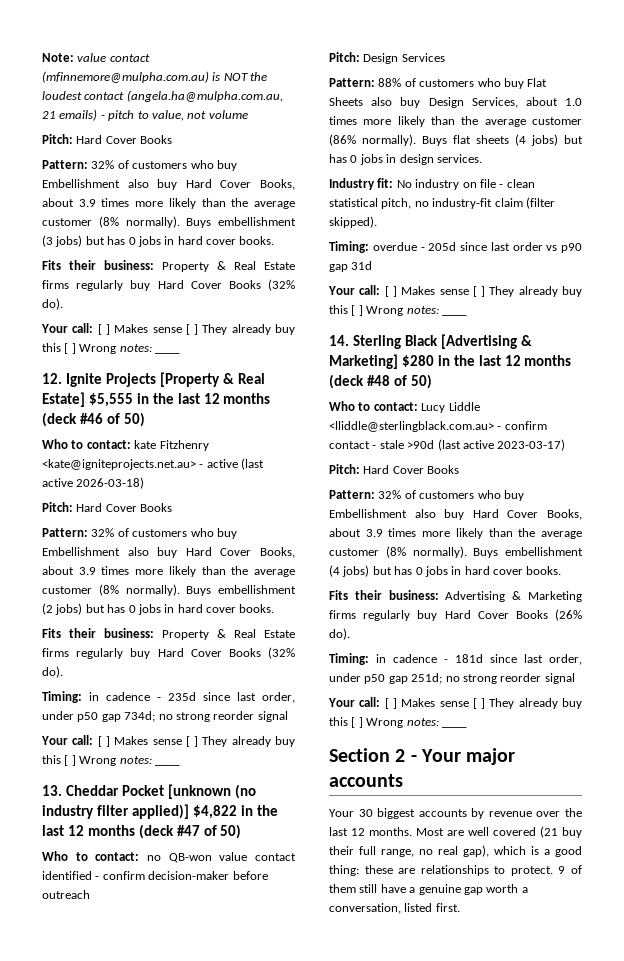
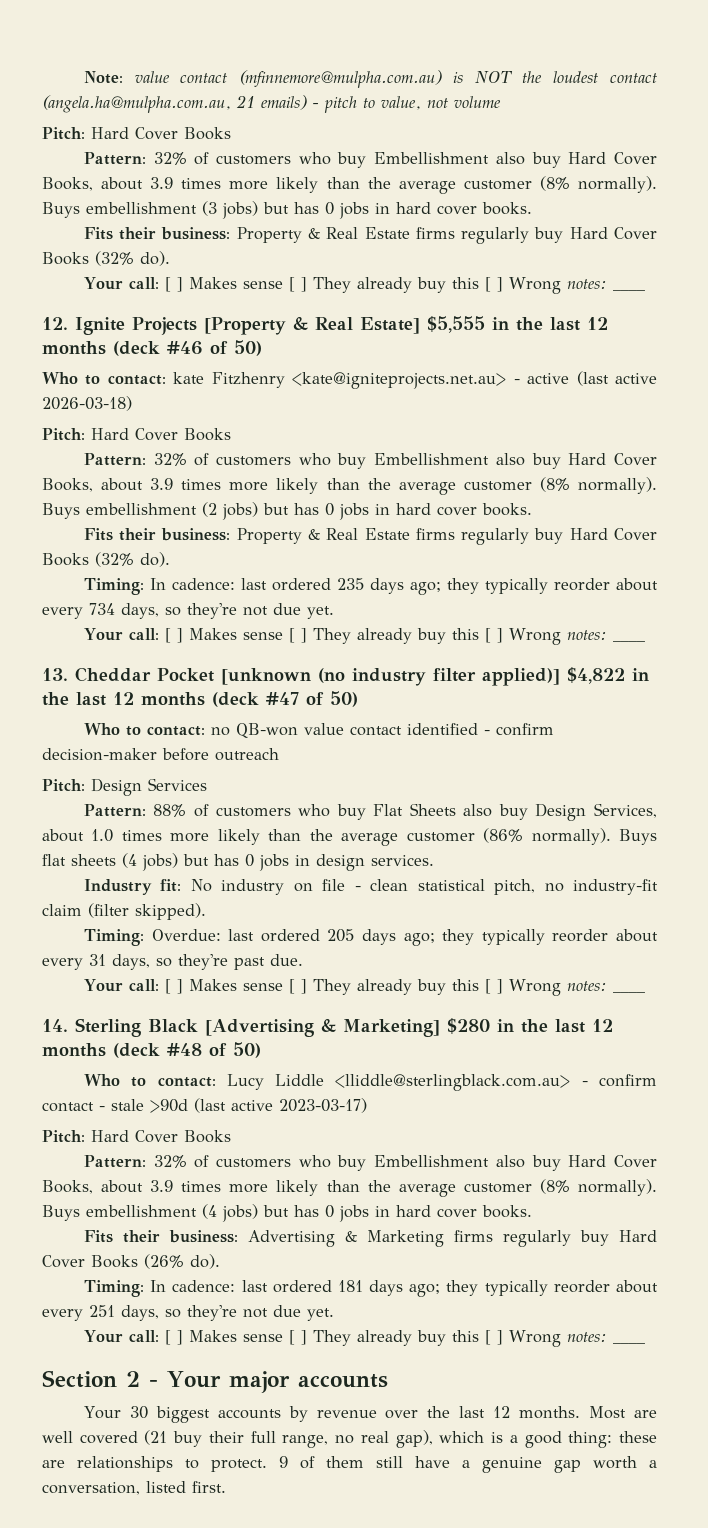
[89,692,295,703] [42,711,288,722] in cadence - 235d since last order, under p50 gap 734d; no strong reorder signal -> [149,578,658,595] [42,603,334,619] In cadence: last ordered 235 days ago; they typically reorder about every 734 days, so they're not due yet.
[372,242,582,253] [329,261,373,272] overdue - 205d since last order vs p90 gap 31d -> [151,929,658,946] [42,954,303,970] Overdue: last ordered 205 days ago; they typically reorder about every 31 days, so they're past due.
[376,654,582,665] [329,673,575,684] in cadence - 181d since last order, under p50 gap 251d; no strong reorder signal -> [150,1280,658,1297] [42,1305,334,1321] In cadence: last ordered 181 days ago; they typically reorder about every 251 days, so they're not due yet.

